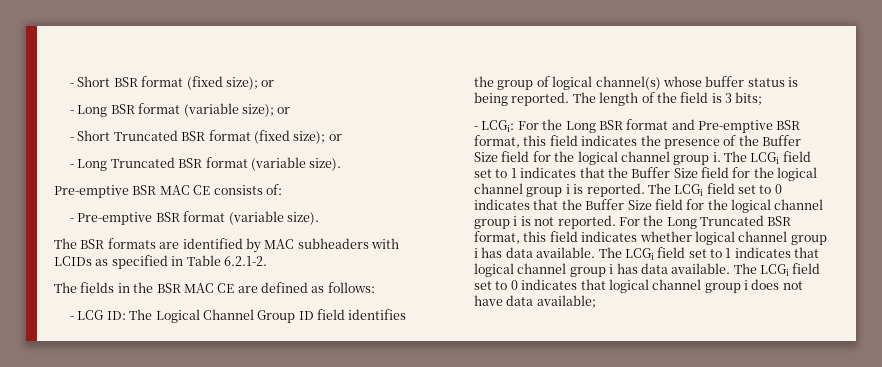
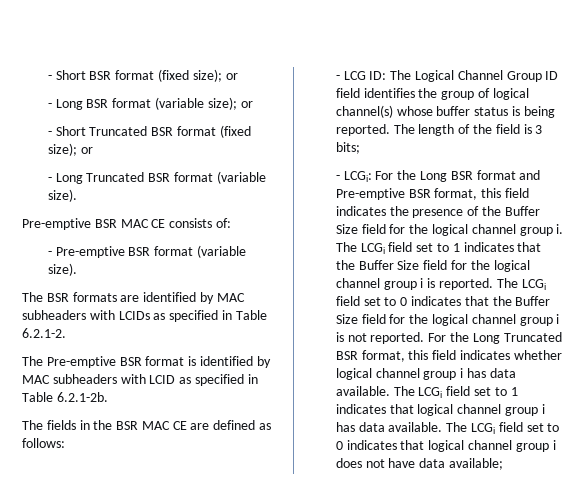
(267, 261) none -> [22,356,271,368] [22,374,258,386] [22,392,108,402] // The Pre-emptive BSR format is identified by MAC subheaders with LCID as specified in Table 6.2.1-2b.

